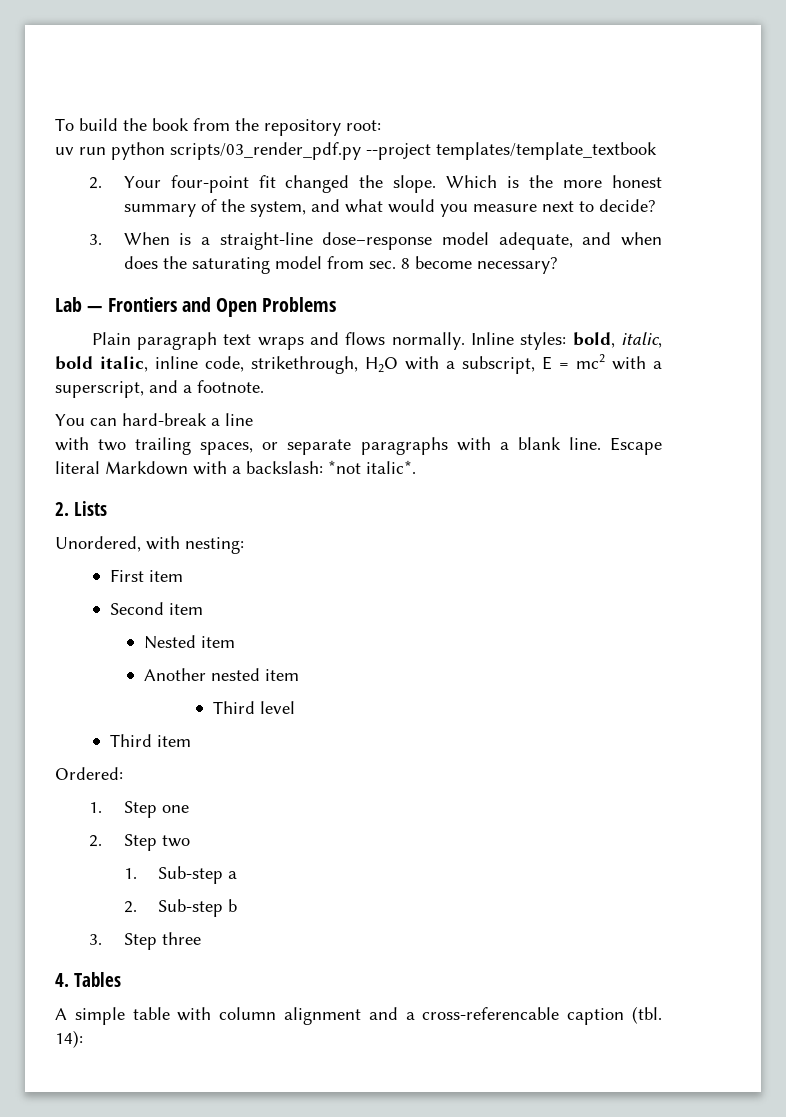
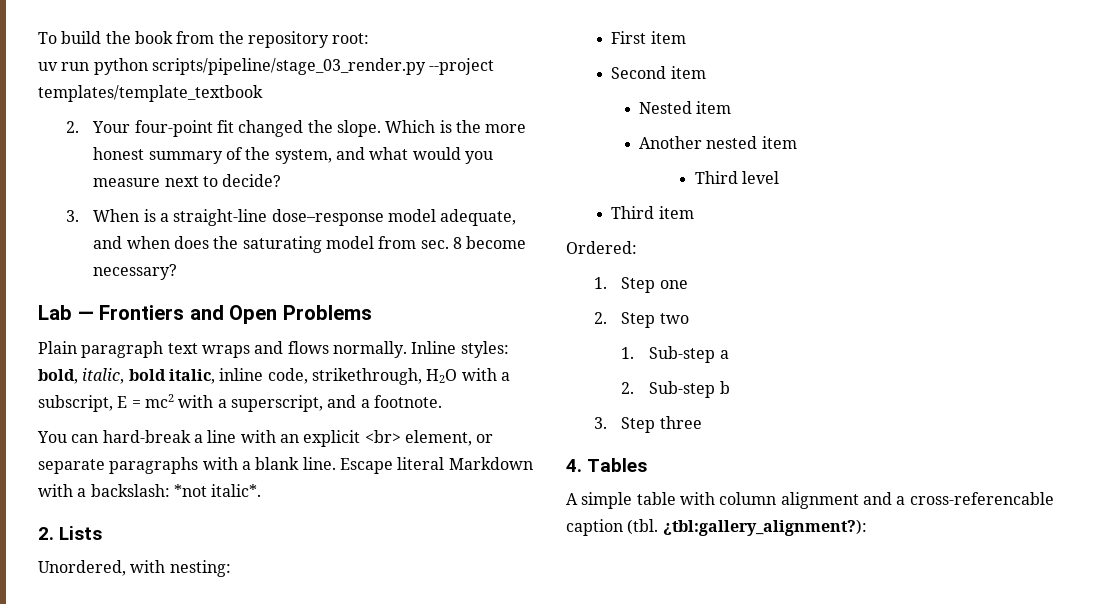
[170,142,361,160] scripts/03_render_pdf.py -> [151,58,426,75] scripts/pipeline/stage_03_render.py
[55,437,254,455] // with two trailing spaces, -> [240,430,472,447] with an explicit <br> element,
[55,1030,83,1048] 14): -> [662,519,867,536] ¿tbl:gallery_alignment?):

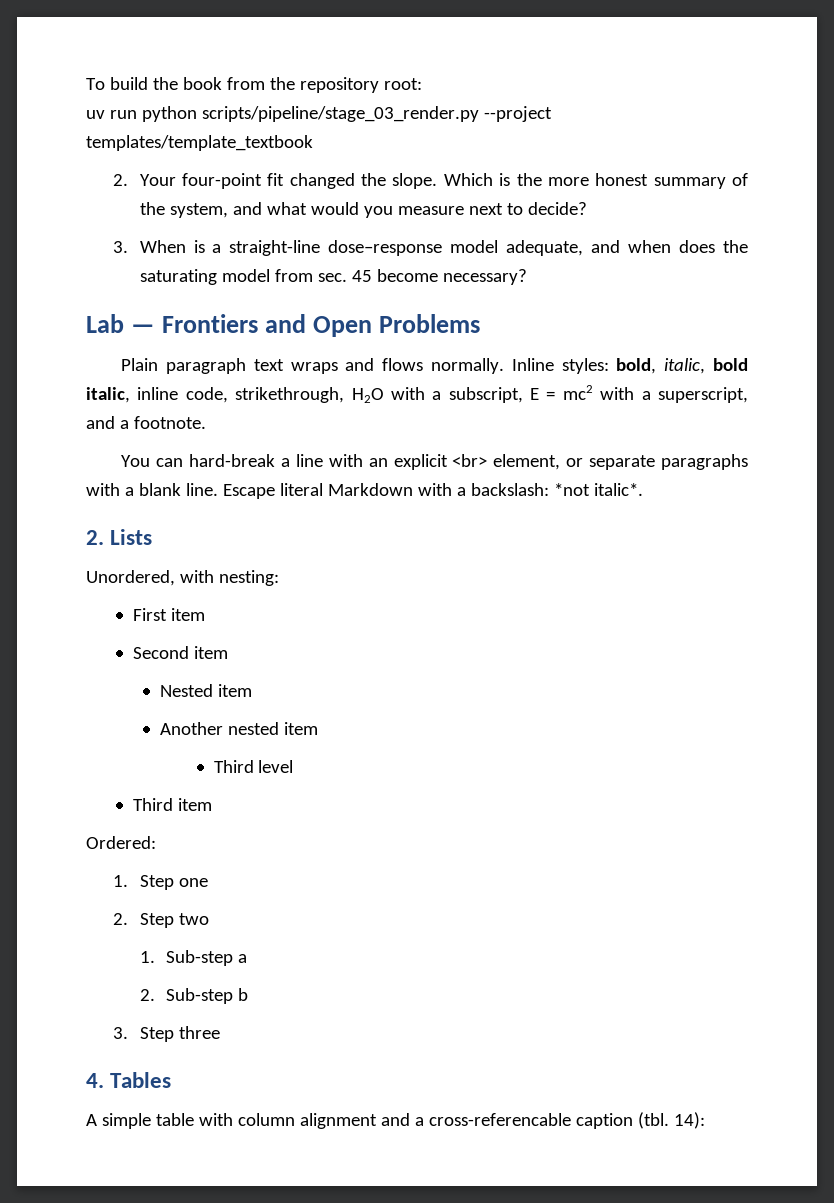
[453,237,463,249] 8 -> [351,270,372,282] 45
[662,519,867,536] ¿tbl:gallery_alignment?): -> [673,1112,705,1129] 14):

